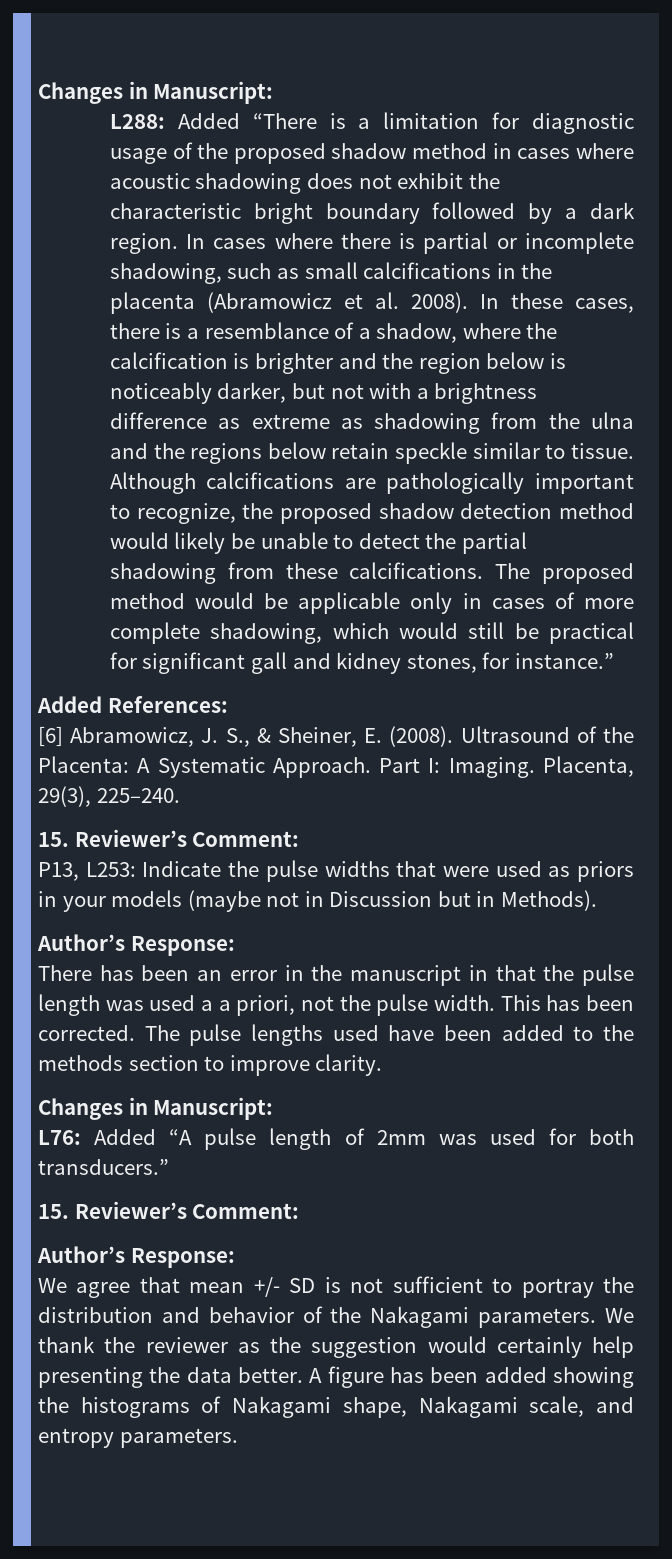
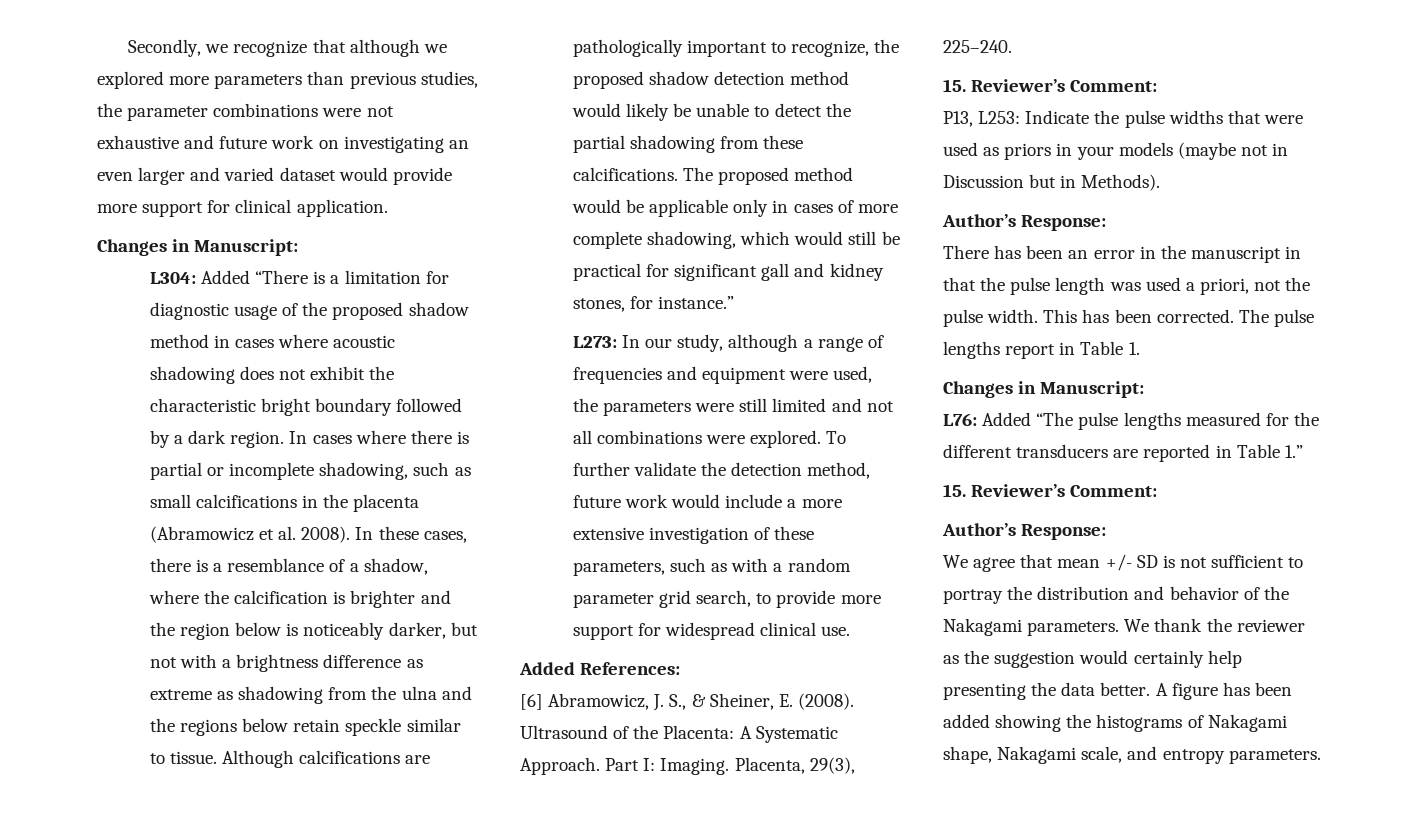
[38,81,274,104] [109,114,165,129] Changes in Manuscript: // L288: -> [128,39,447,57] [97,71,478,89] [97,103,394,121] [97,135,469,153] [97,167,452,185] [97,199,388,217] [97,239,299,256] [149,272,196,284] Secondly, we recognize that although we explored more parameters than previous studies, the parameter combinations were not exhaustive and future work on investigating an even larger and varied dataset would provide more support for clinical application. // Changes in Manuscript: // L304:
(614, 661) none -> [572,334,884,352] [572,366,873,384] [572,398,894,416] [572,430,847,448] [572,462,871,479] [572,494,842,508] [572,526,815,544] [572,558,851,576] [572,590,881,608] [572,622,851,640] // L273: In our study, although a range of frequencies and equipment were used, the parameters were still limited and not all combinations were explored. To further validate the detection method, future work would include a more extensive investigation of these parameters, such as with a random parameter grid search, to provide more support for widespread clinical use.
[218,1000,231,1011] a -> (1195, 286) none
[332,1025,634,1041] [38,1054,383,1076] used have been added to the methods section to improve clarity. -> [1005,341,1140,359] report in Table 1.
[169,1128,635,1150] [38,1159,169,1175] “A pulse length of 2mm was used for both transducers.” -> [1036,412,1319,430] [943,444,1303,462] “The pulse lengths measured for the different transducers are reported in Table 1.”

